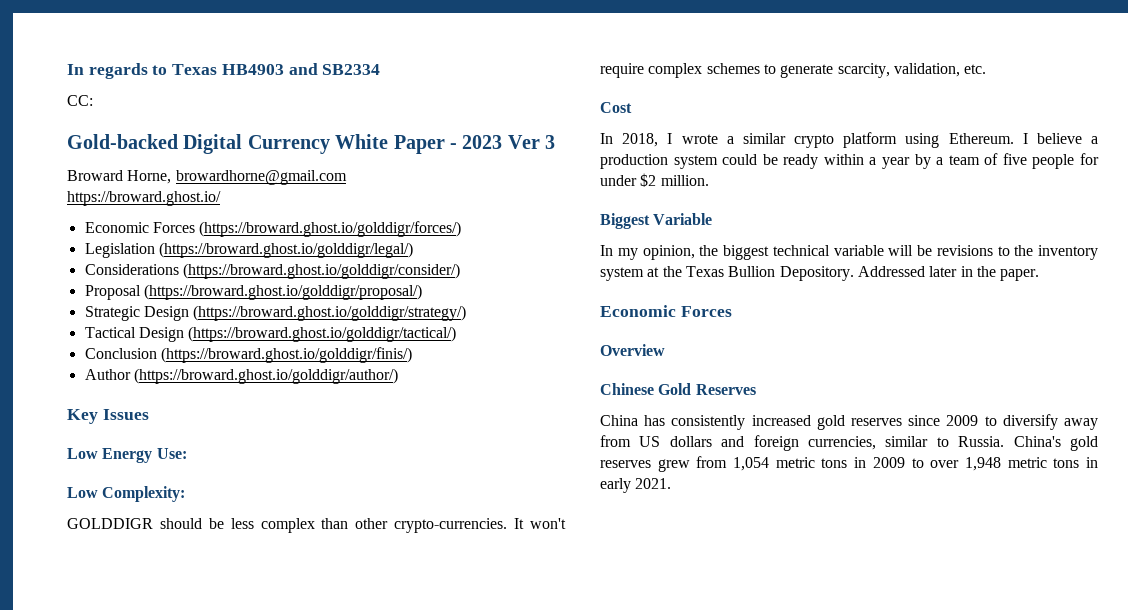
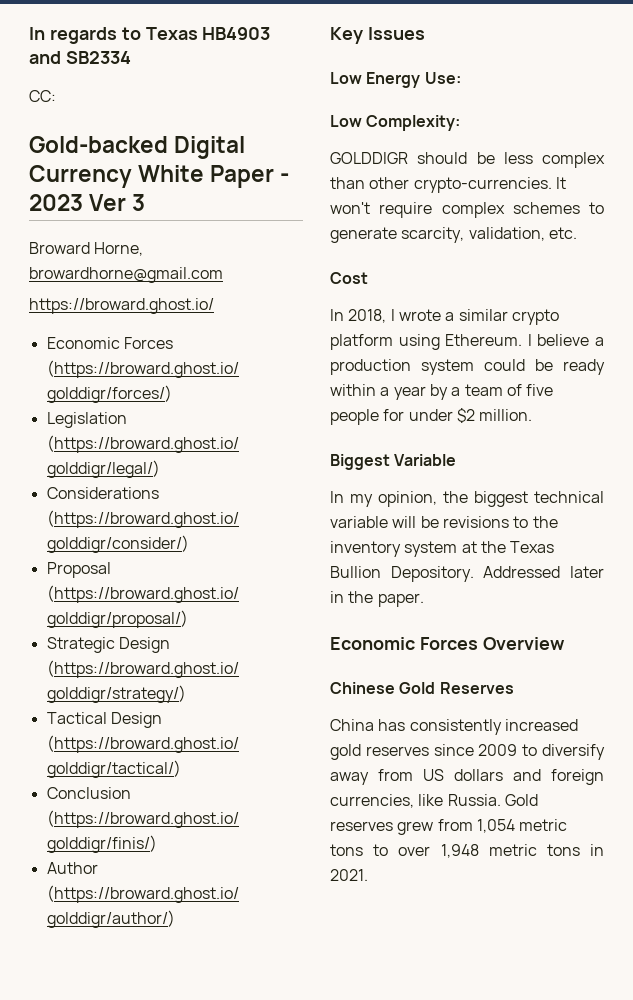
(732, 311) // -> (478, 643) none
[885,436,1098,451] similar to Russia. China's gold -> [418,794,538,806] like Russia. Gold
[854,457,905,468] in 2009 -> (363, 850) none
[600,478,631,493] early -> (604, 850) none

